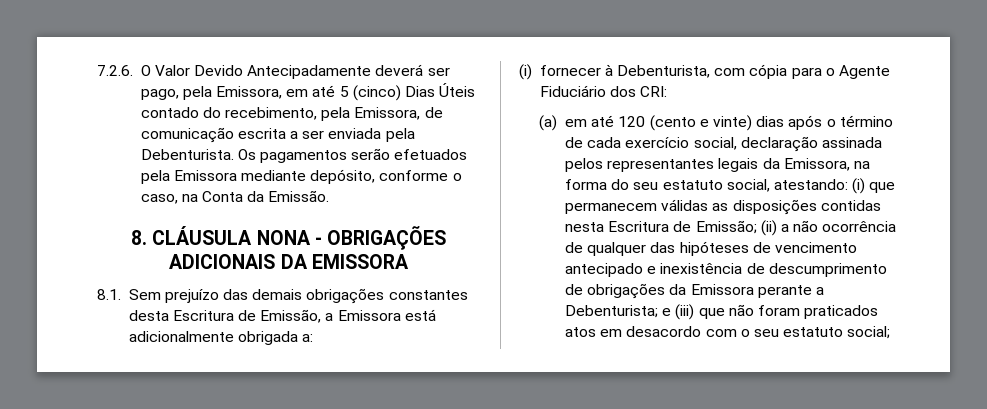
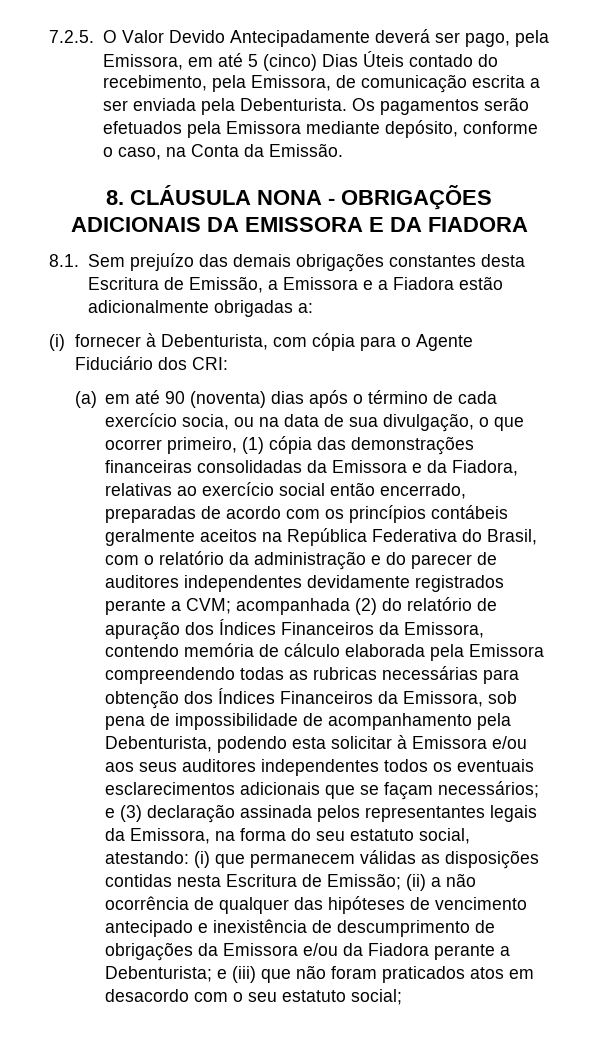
[97,65,133,76] 7.2.6. -> [49,30,94,43] 7.2.5.
(409, 261) none -> [368,217,528,232] E DA FIADORA
[404,309,436,321] [128,331,298,345] está adicionalmente obrigada -> [362,276,503,290] [87,300,293,317] e a Fiadora estão adicionalmente obrigadas
[618,115,753,131] 120 (cento e vinte) -> [165,391,267,408] 90 (noventa)
[693,137,737,150] social, -> [182,413,525,432] [105,436,475,455] [105,460,519,476] [105,482,467,499] [105,505,509,523] [105,528,538,546] [105,551,498,570] [105,575,505,592] [105,597,498,615] [105,619,485,640] [105,643,545,661] [105,666,520,684] [105,688,518,709] [105,713,512,730] [105,735,528,753] [105,759,535,776] [105,781,540,800] [105,805,143,822] socia, ou na data de sua divulgação, o que ocorrer primeiro, (1) cópia das demonstrações financeiras consolidadas da Emissora e da Fiadora, relativas ao exercício social então encerrado, preparadas de acordo com os princípios contábeis geralmente aceitos na República Federativa do Brasil, com o relatório da administração e do parecer de auditores independentes devidamente registrados perante a CVM; acompanhada (2) do relatório de apuração dos Índices Financeiros da Emissora, contendo memória de cálculo elaborada pela Emissora compreendendo todas as rubricas necessárias para obtenção dos Índices Financeiros da Emissora, sob pena de impossibilidade de acompanhamento pela Debenturista, podendo esta solicitar à Emissora e/ou aos seus auditores independentes todos os eventuais esclarecimentos adicionais que se façam necessários; e (3)
(754, 289) none -> [303,943,430,956] e/ou da Fiadora

